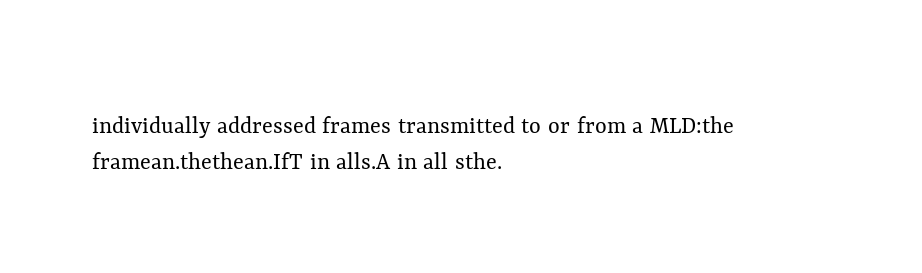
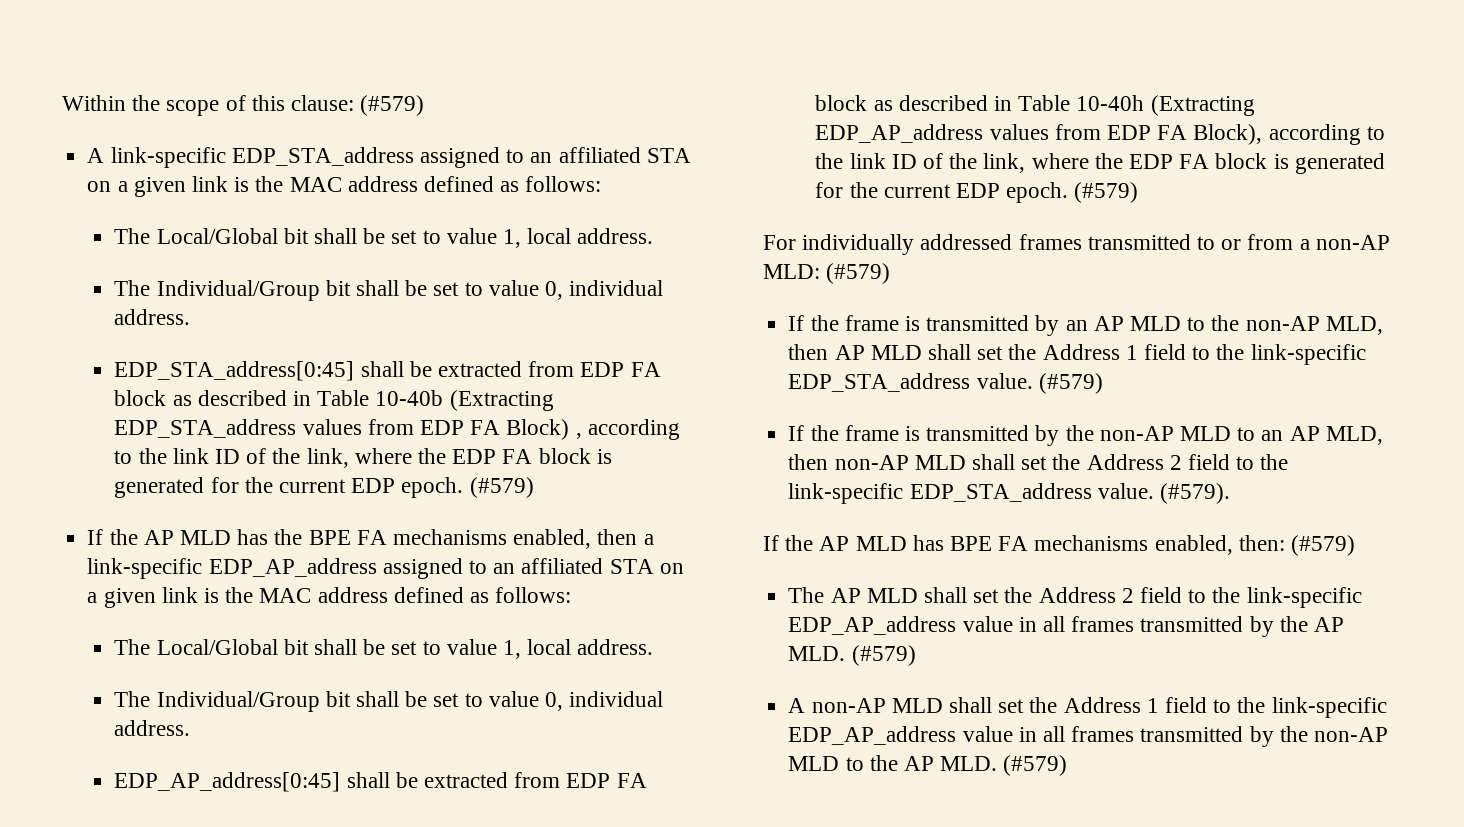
(92, 127) none -> [62,95,425,116] [87,147,691,168] [87,176,602,197] [114,228,654,248] [114,280,664,301] [114,309,191,325] [114,361,661,381] [114,390,554,411] [114,419,680,440] [114,448,612,468] [114,477,534,498] [87,529,654,549] [87,558,684,579] [87,587,572,608] [114,639,654,659] [114,691,664,712] [114,720,191,736] [114,772,647,792] [815,95,1255,116] [815,124,1385,145] [815,153,1385,174] [815,182,1139,203] [763,235,796,250] Within the scope of this clause: (#579) // A link-specific EDP_STA_address assigned to an affiliated STA on a given link is the MAC address defined as follows: // The Local/Global bit shall be set to value 1, local address. // The Individual/Group bit shall be set to value 0, individual address. // EDP_STA_address[0:45] shall be extracted from EDP FA block as described in Table 10-40b (Extracting EDP_STA_address values from EDP FA Block) , according to the link ID of the link, where the EDP FA block is generated for the current EDP epoch. (#579) // If the AP MLD has the BPE FA mechanisms enabled, then a link-specific EDP_AP_address assigned to an affiliated STA on a given link is the MAC address defined as follows: // The Local/Global bit shall be set to value 1, local address. // The Individual/Group bit shall be set to value 0, individual address. // EDP_AP_address[0:45] shall be extracted from EDP FA block as described in Table 10-40h (Extracting EDP_AP_address values from EDP FA Block), according to the link ID of the link, where the EDP FA block is generated for the current EDP epoch. (#579) // For
[649,116,734,133] [92,152,503,169] MLD:the framean.thethean.IfT in alls.A in all sthe. -> [1315,235,1390,250] [763,263,891,284] [788,315,1383,336] [788,344,1366,365] [788,373,1103,394] [788,425,1383,446] [788,454,1289,470] [788,483,1230,504] [763,535,1356,556] [788,587,1362,608] [788,616,1344,637] [788,645,916,666] [788,697,1387,718] [788,726,1388,747] [788,755,1068,776] non-AP MLD: (#579) // If the frame is transmitted by an AP MLD to the non-AP MLD, then AP MLD shall set the Address 1 field to the link-specific EDP_STA_address value. (#579) // If the frame is transmitted by the non-AP MLD to an AP MLD, then non-AP MLD shall set the Address 2 field to the link-specific EDP_STA_address value. (#579). // If the AP MLD has BPE FA mechanisms enabled, then: (#579) // The AP MLD shall set the Address 2 field to the link-specific EDP_AP_address value in all frames transmitted by the AP MLD. (#579) // A non-AP MLD shall set the Address 1 field to the link-specific EDP_AP_address value in all frames transmitted by the non-AP MLD to the AP MLD. (#579)

